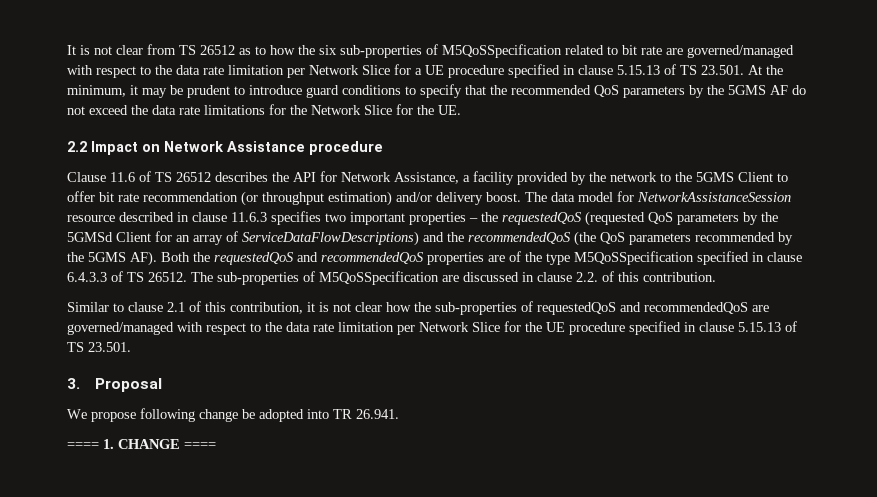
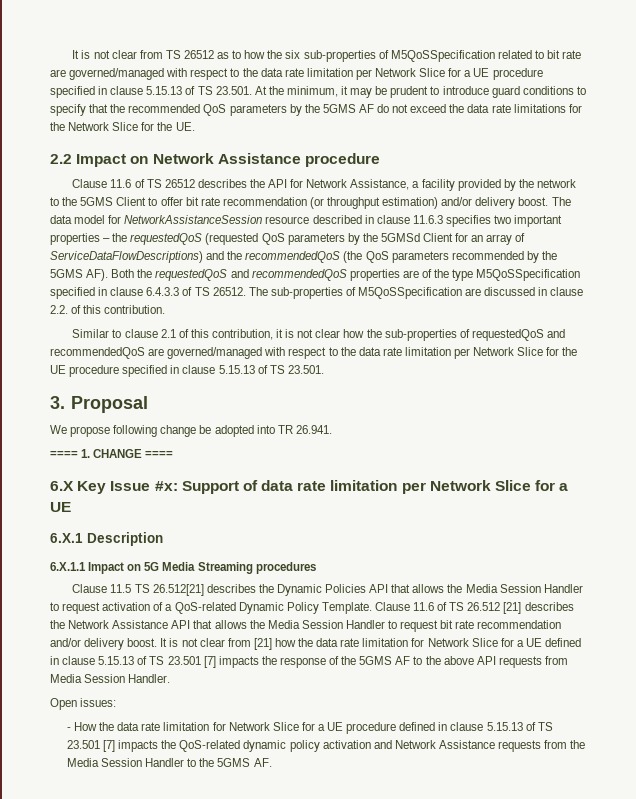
(216, 445) none -> [50,480,569,494] [50,502,71,512] [50,532,163,546] [50,562,316,574] [72,584,583,596] [50,602,574,614] [50,620,562,632] [50,638,582,650] [50,656,568,668] [50,674,171,683] [50,698,117,710] [66,722,553,734] [66,740,586,752] [66,758,272,767] // 6.X Key Issue #x: Support of data rate limitation per Network Slice for a UE // 6.X.1 Description // 6.X.1.1 Impact on 5G Media Streaming procedures // Clause 11.5 TS 26.512[21] describes the Dynamic Policies API that allows the Media Session Handler to request activation of a QoS-related Dynamic Policy Template. Clause 11.6 of TS 26.512 [21] describes the Network Assistance API that allows the Media Session Handler to request bit rate recommendation and/or delivery boost. It is not clear from [21] how the data rate limitation for Network Slice for a UE defined in clause 5.15.13 of TS 23.501 [7] impacts the response of the 5GMS AF to the above API requests from Media Session Handler. // Open issues: // - How the data rate limitation for Network Slice for a UE procedure defined in clause 5.15.13 of TS 23.501 [7] impacts the QoS-related dynamic policy activation and Network Assistance requests from the Media Session Handler to the 5GMS AF.

